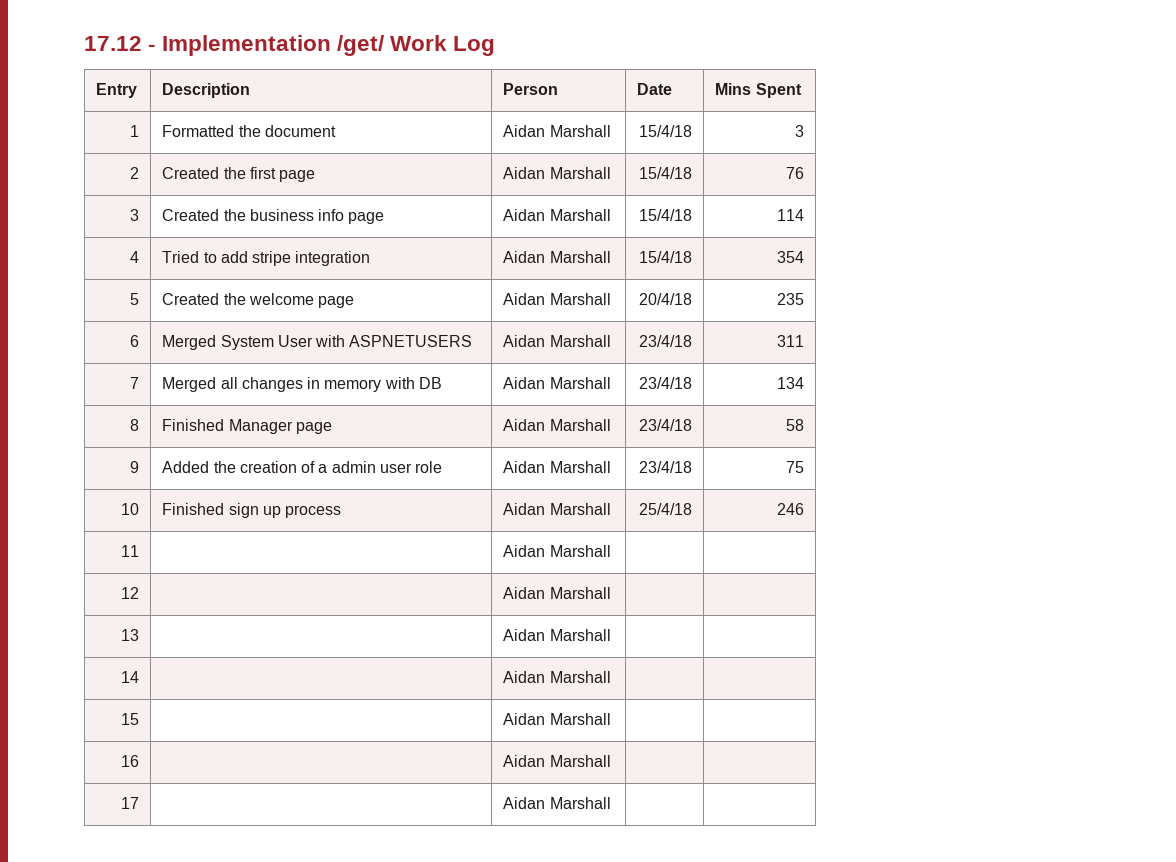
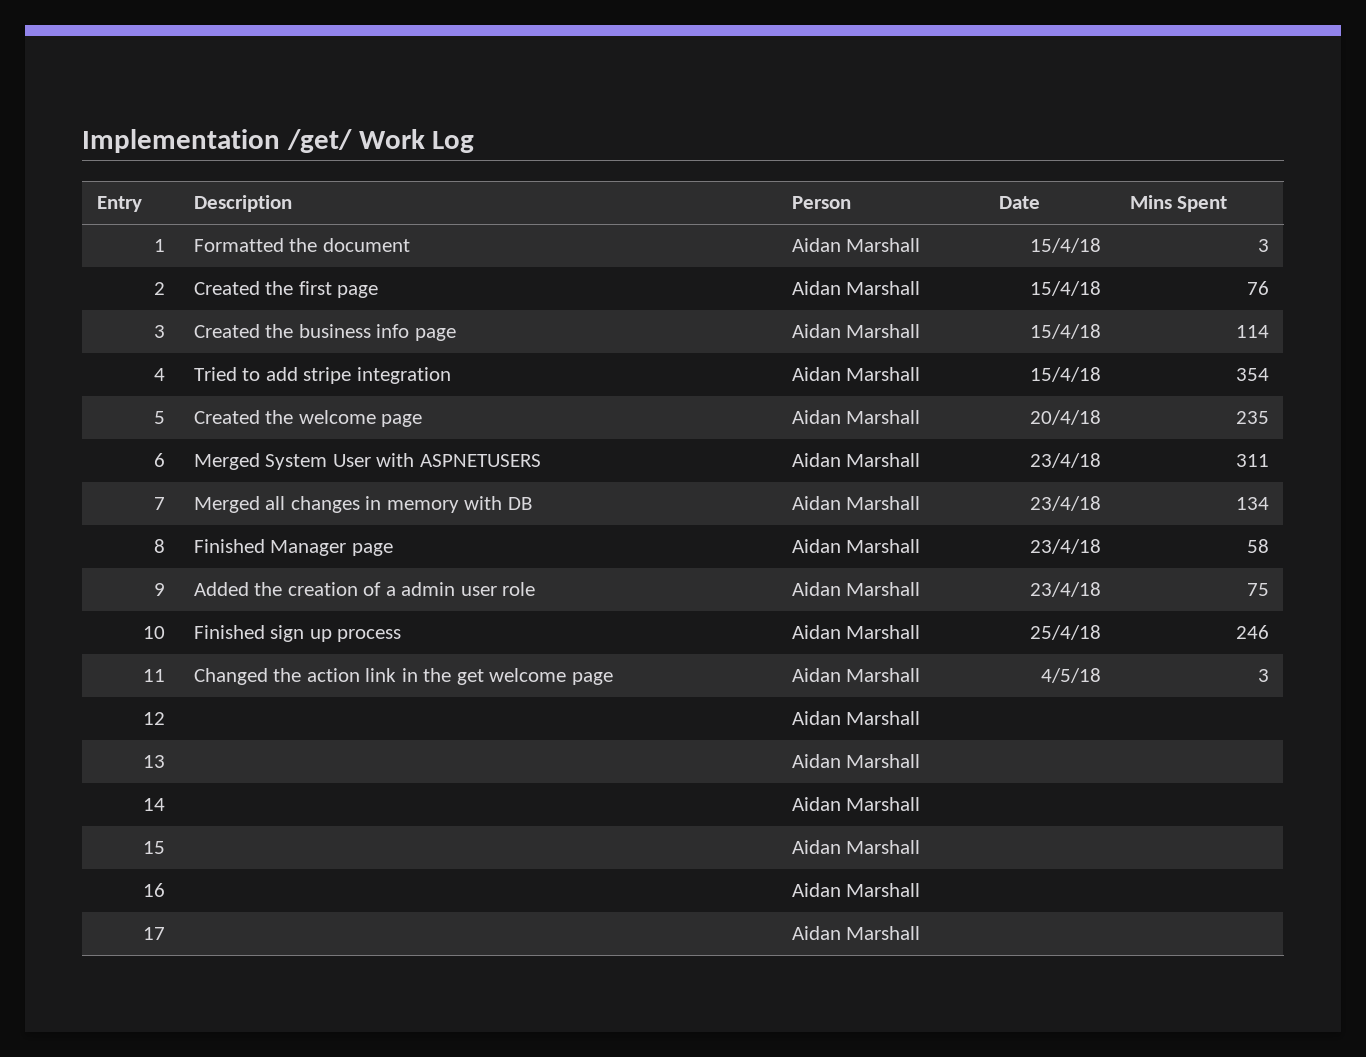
[84,36,157,51] 17.12 - -> (82, 141) none
[503,545,611,557] | Aidan Marshall | | -> [193,668,613,685] [791,668,921,682] [1041,668,1102,683] [1258,669,1270,682] Changed the action link in the get welcome page | Aidan Marshall | 4/5/18 | 3

